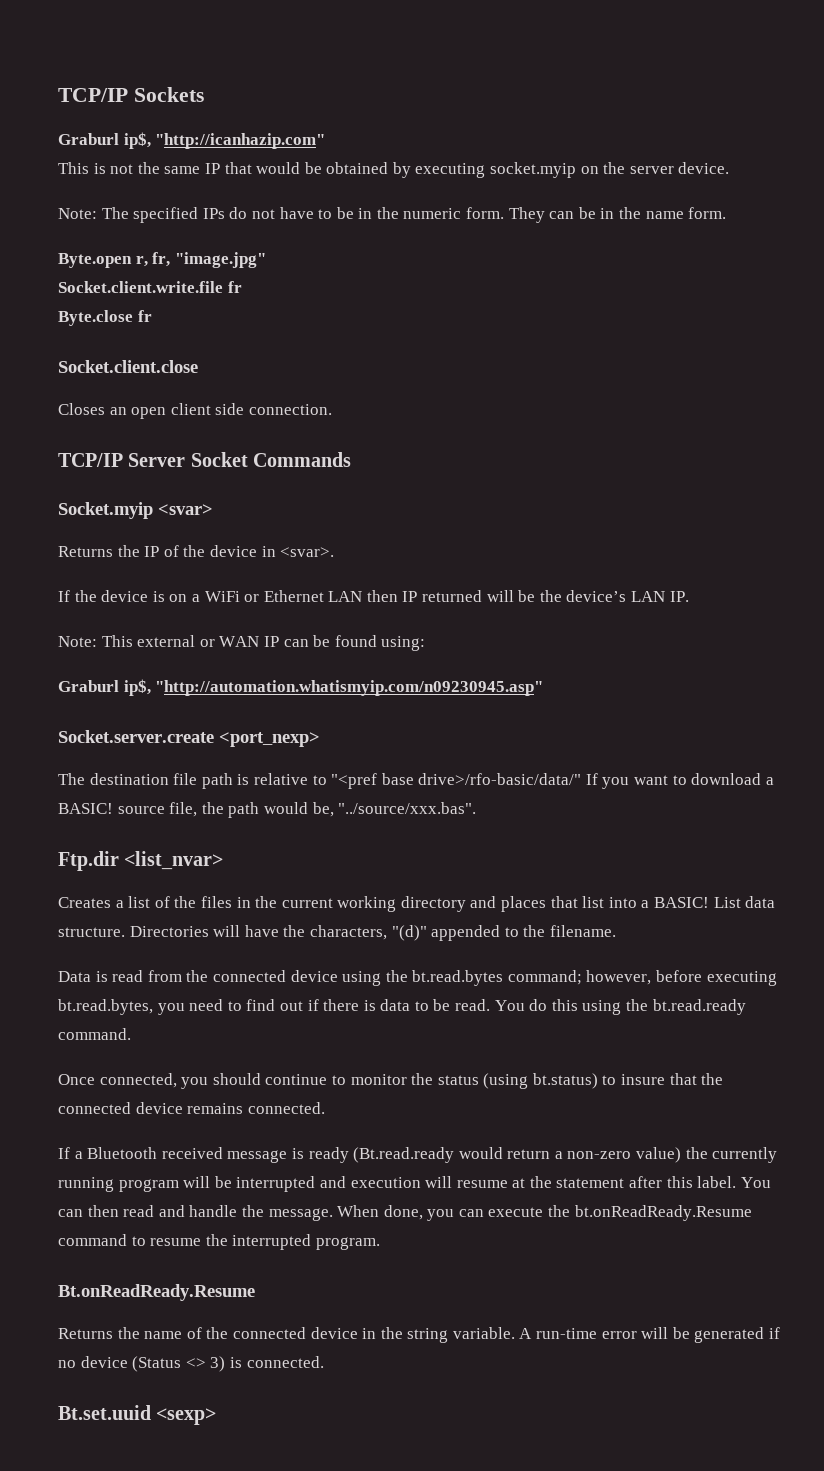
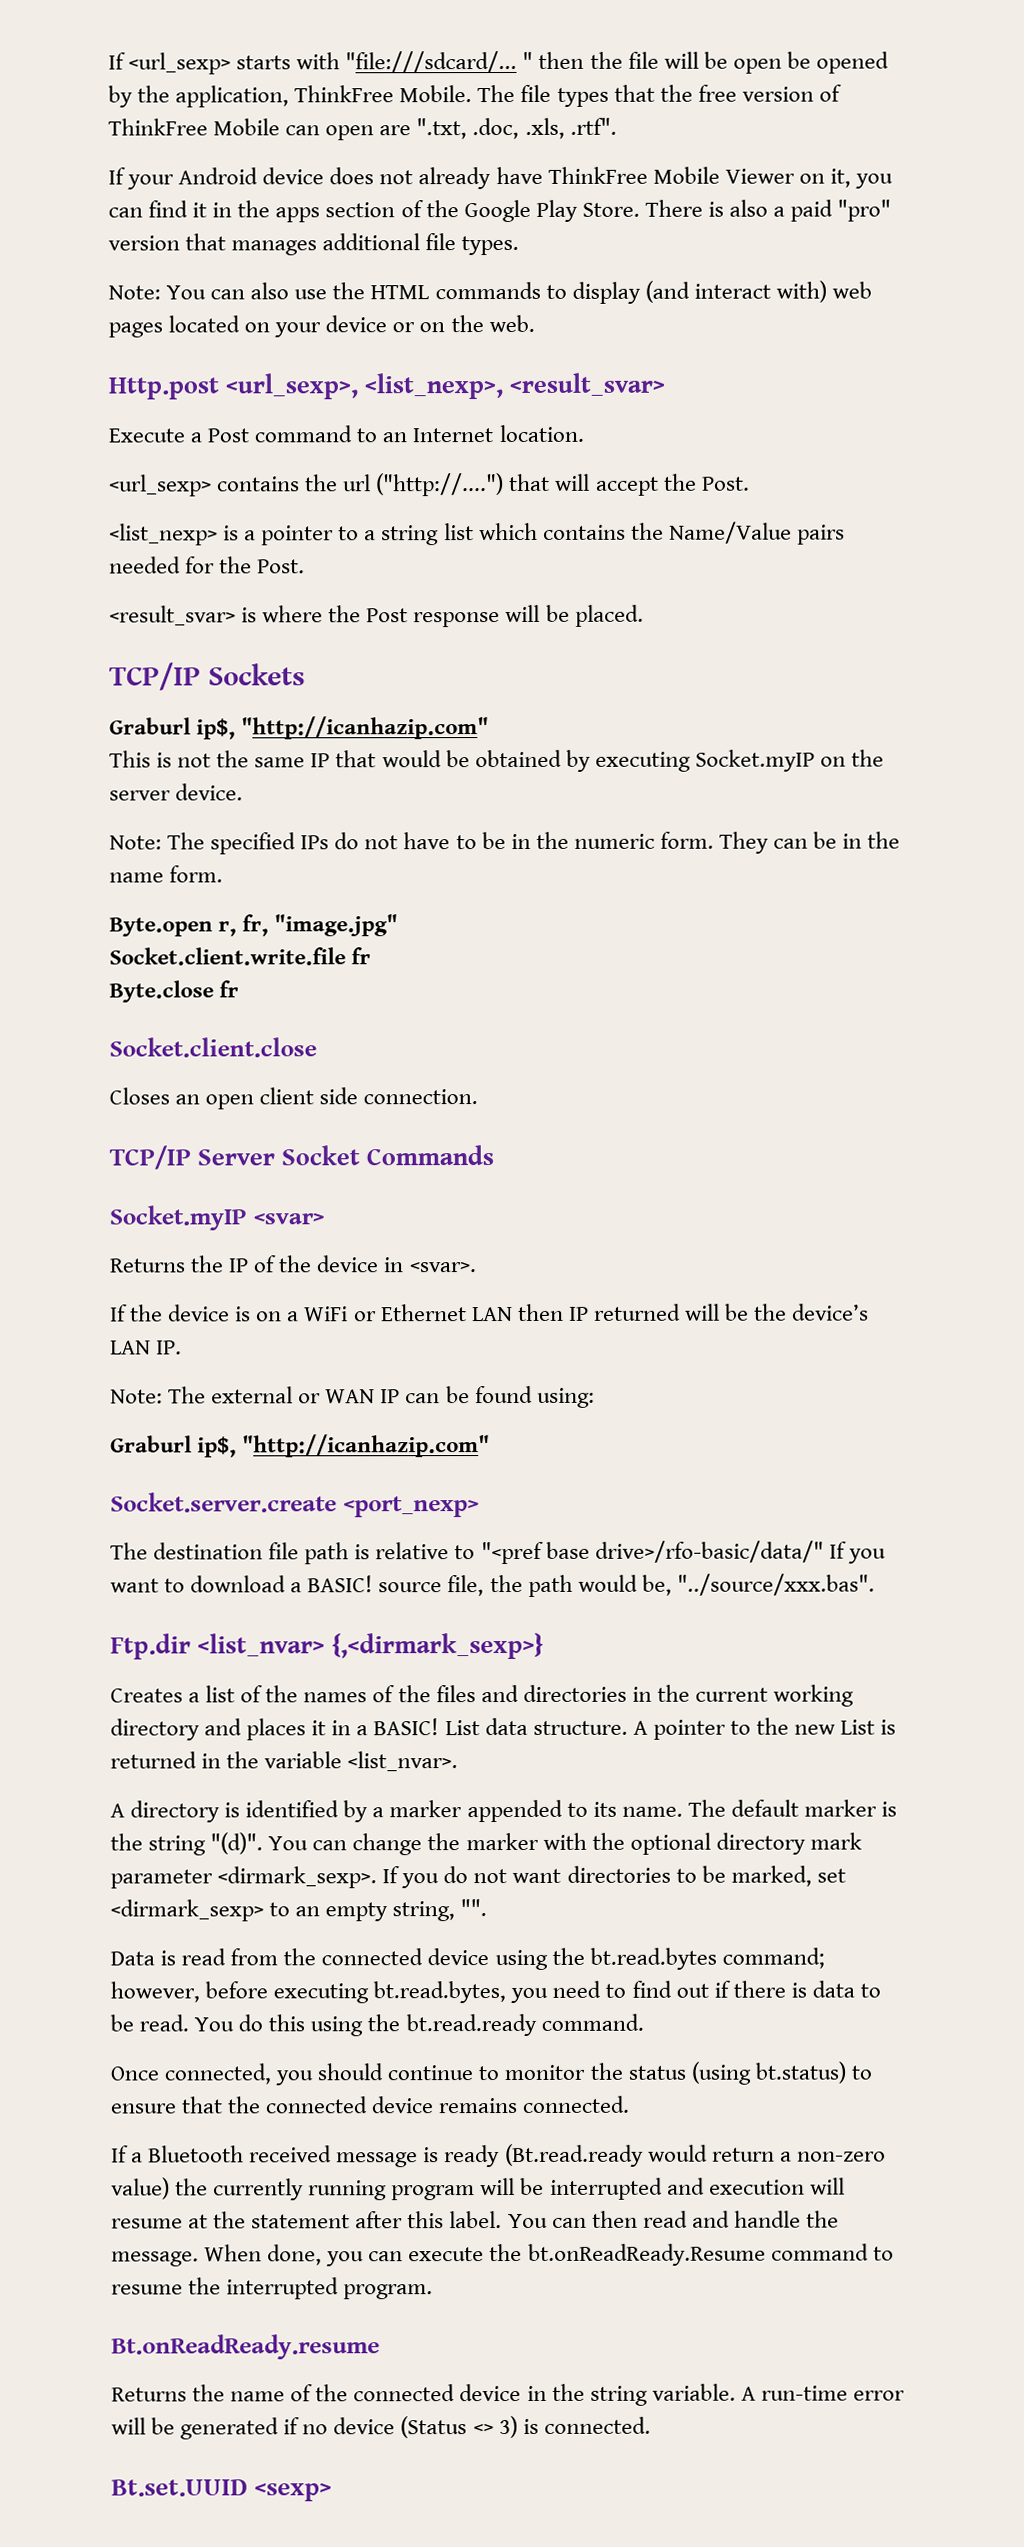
(58, 95) none -> [108,50,889,75] [108,84,842,108] [108,117,617,141] [108,166,893,190] [108,199,892,223] [108,233,520,256] [108,280,872,304] [108,314,535,338] [108,372,666,400] [108,424,584,443] [109,473,750,497] [109,521,845,546] [109,556,306,574] [109,604,644,628] If <url_sexp> starts with "file:///sdcard/... " then the file will be open be opened by the application, ThinkFree Mobile. The file types that the free version of ThinkFree Mobile can open are ".txt, .doc, .xls, .rtf". // If your Android device does not already have ThinkFree Mobile Viewer on it, you can find it in the apps section of the Google Play Store. There is also a paid "pro" version that manages additional file types. // Note: You can also use the HTML commands to display (and interact with) web pages located on your device or on the web. // Http.post <url_sexp>, <list_nexp>, <result_svar> // Execute a Post command to an Internet location. // <url_sexp> contains the url ("http://....") that will accept the Post. // <list_nexp> is a pointer to a string list which contains the Name/Value pairs needed for the Post. // <result_svar> is where the Post response will be placed. //
[490,162,577,178] socket.myip -> [694,749,815,772] Socket.myIP
[58,502,153,519] Socket.myip -> [109,1205,247,1231] Socket.myIP
[101,635,133,647] This -> [168,1386,207,1404] The
[155,680,544,696] "http://automation.whatismyip.com/n09230945.asp" -> [242,1434,491,1458] "http://icanhazip.com"
(224, 860) none -> [331,1632,545,1660] {,<dirmark_sexp>}
[200,896,232,908] files -> [303,1684,627,1703] names of the files and directories
[550,896,637,908] that list into -> [311,1720,352,1736] it in
[129,925,616,941] Directories will have the characters, "(d)" appended to the filename. -> [632,1717,897,1740] [110,1751,459,1772] [110,1799,898,1823] [110,1832,862,1856] [110,1865,846,1889] [110,1899,488,1922] A pointer to the new List is returned in the variable <list_nvar>. // A directory is identified by a marker appended to its name. The default marker is the string "(d)". You can change the marker with the optional directory mark parameter <dirmark_sexp>. If you do not want directories to be marked, set <dirmark_sexp> to an empty string, "".
[621,1074,666,1085] insure -> [111,2103,177,2114] ensure
[58,1284,255,1301] Bt.onReadReady.Resume -> [111,2334,380,2360] Bt.onReadReady.resume
[58,1405,151,1420] Bt.set.uuid -> [111,2479,248,2497] Bt.set.UUID

